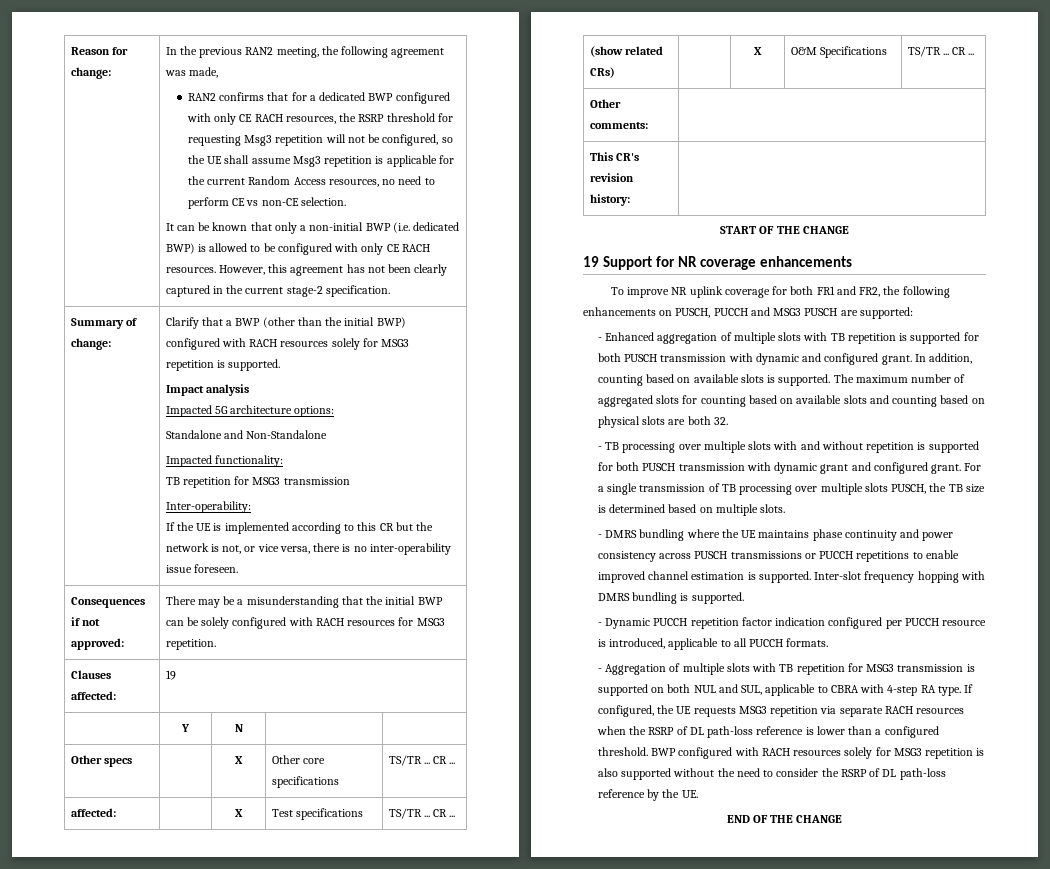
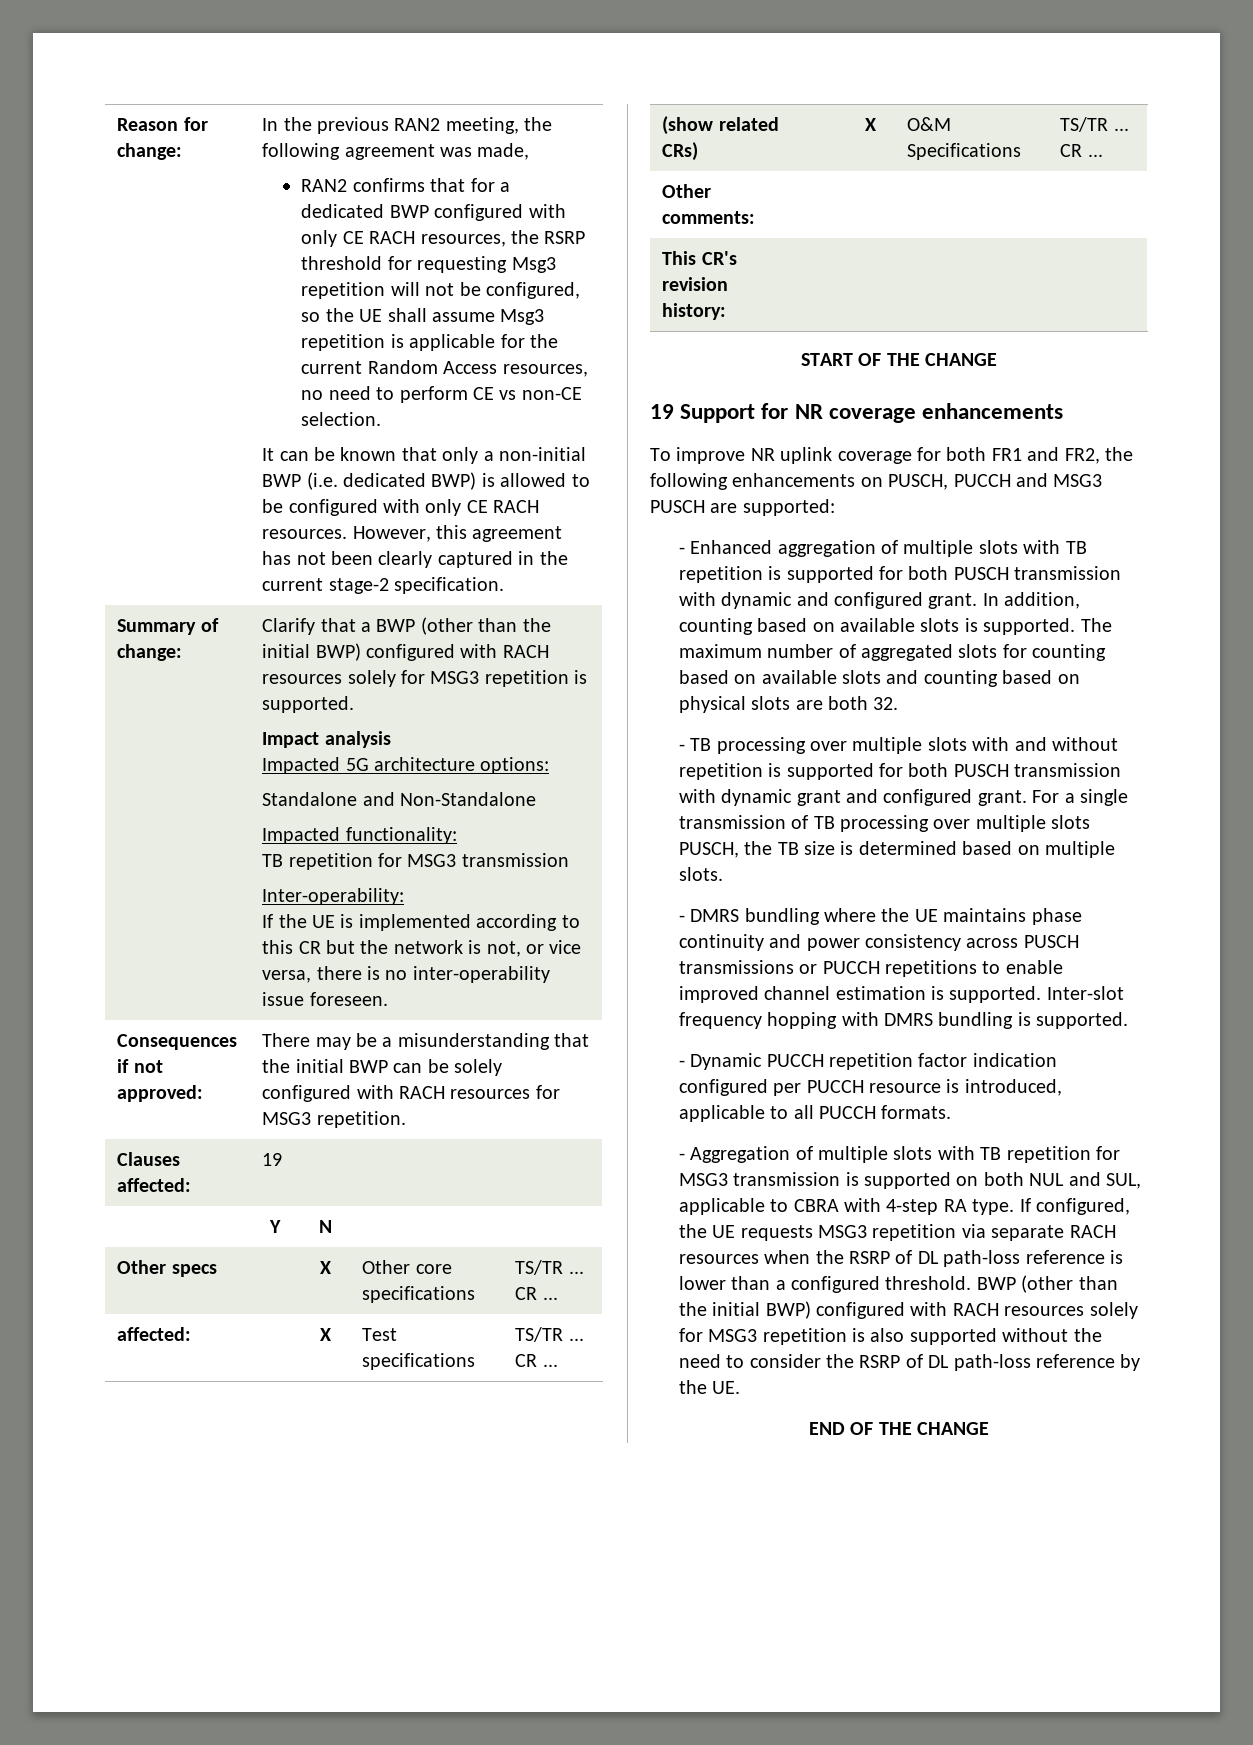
(677, 752) none -> [1021,1275,1118,1293] [678,1301,811,1319] (other than the initial BWP)

